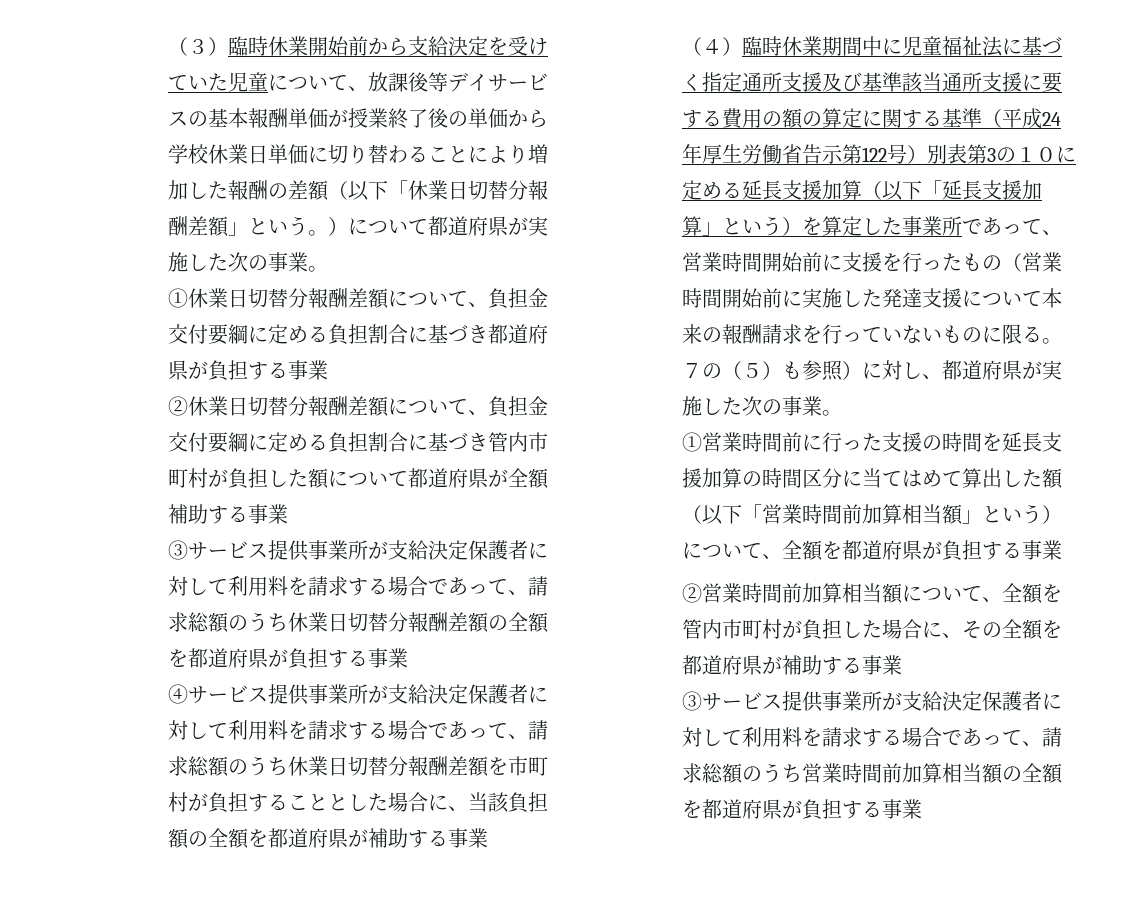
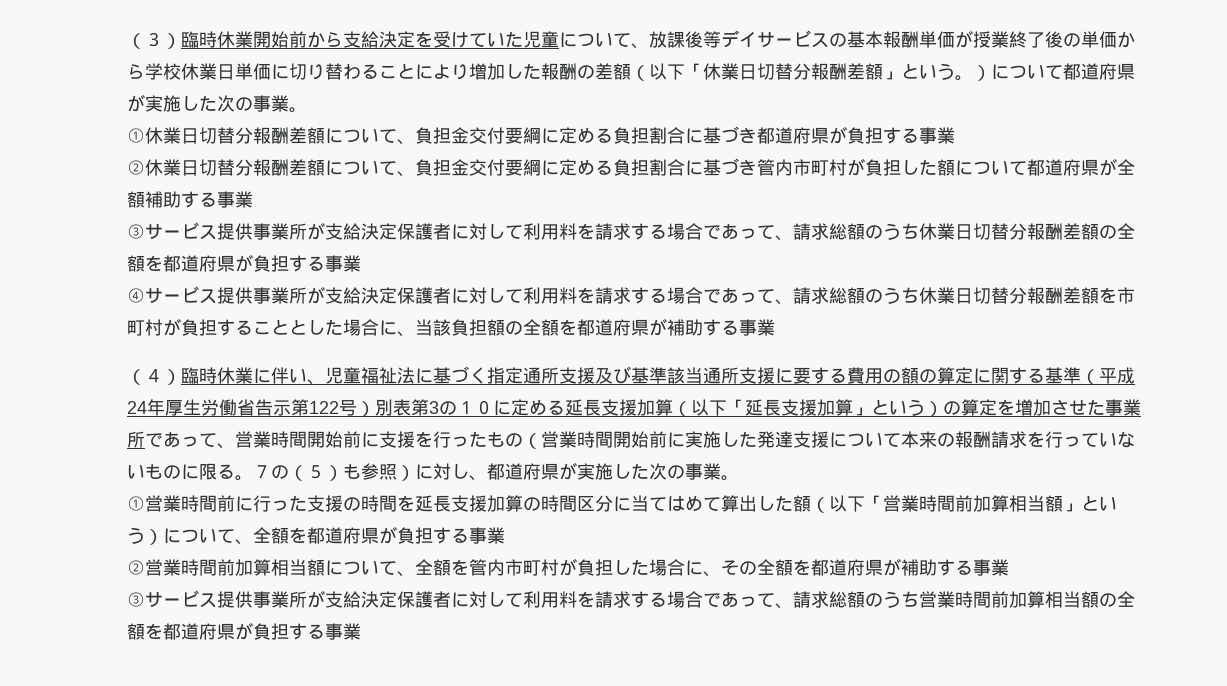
[822,36,903,56] 期間中に -> [253,367,326,385] に伴い、
[802,216,883,236] を算定し -> [943,399,1088,416] の算定を増加させ

